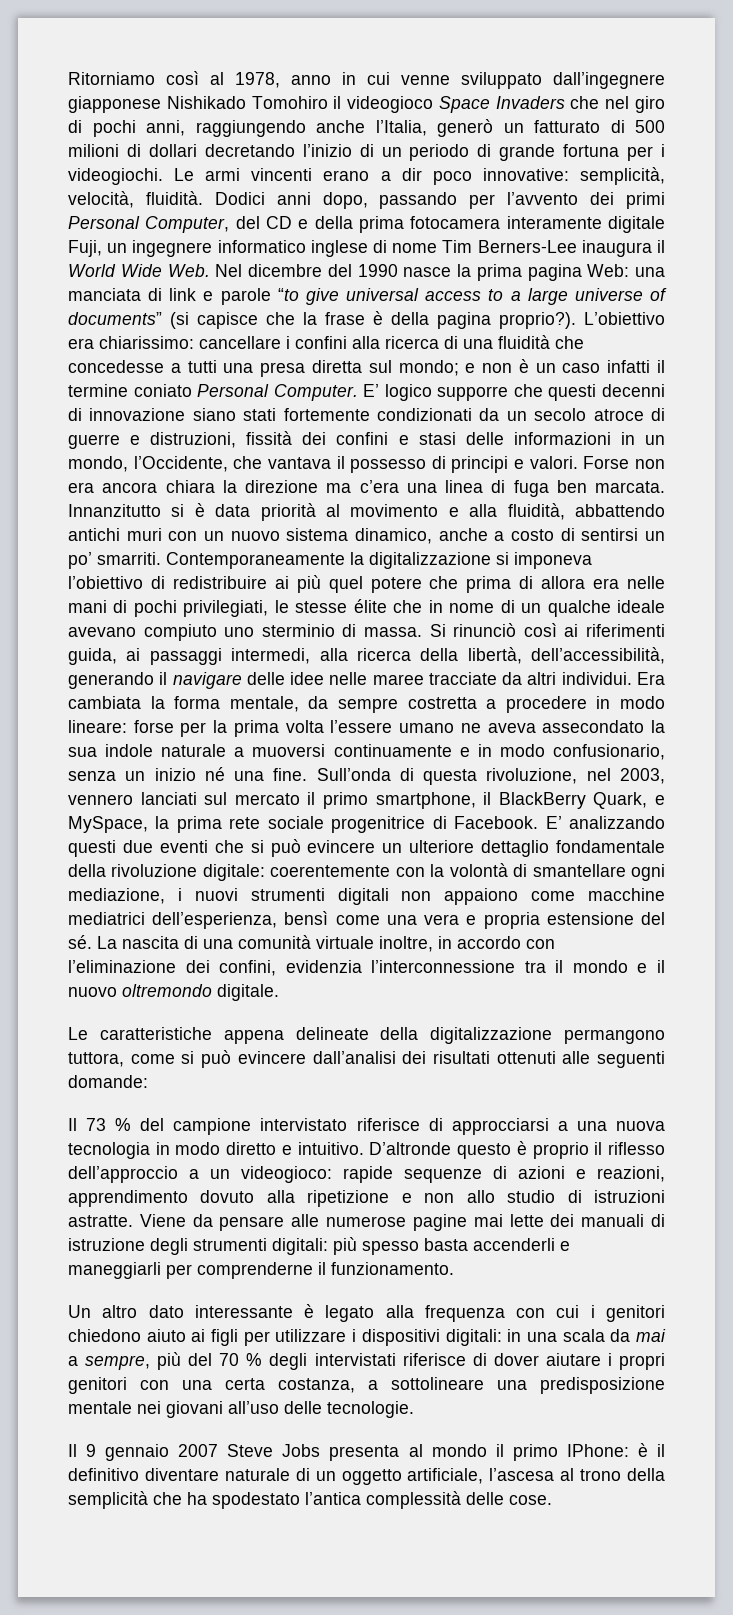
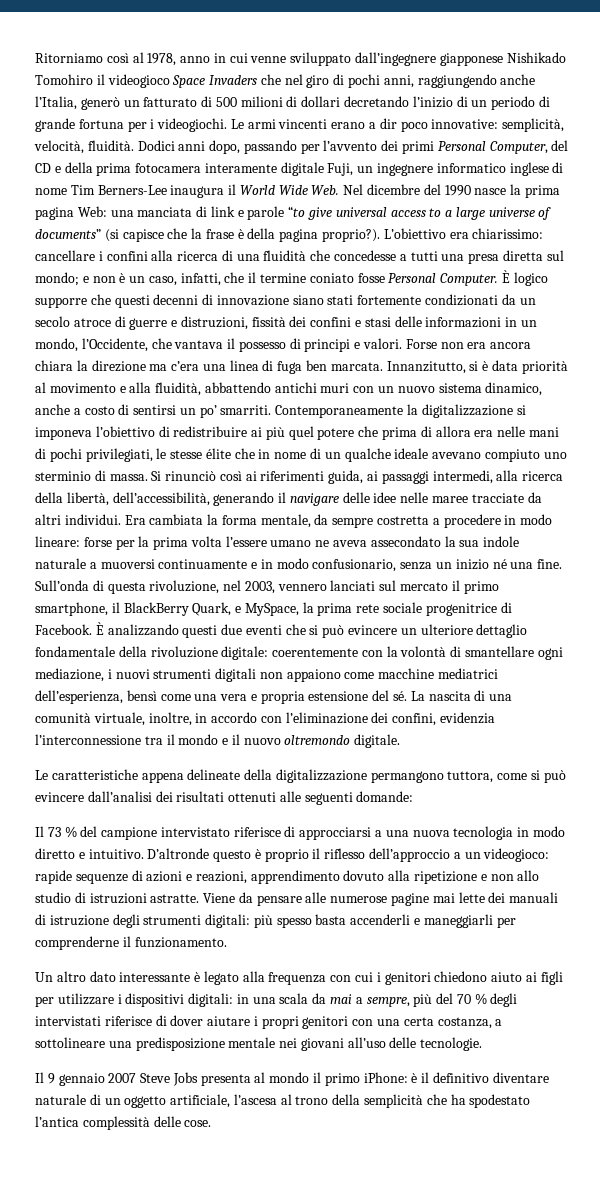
[562,360,651,373] caso infatti -> [148,272,245,286] caso, infatti, che
(192, 390) none -> [357,273,385,283] fosse
[363,384,380,397] E’ -> [501,270,510,283] È
[68,504,161,517] Innanzitutto -> [386,361,466,374] Innanzitutto,
[545,816,562,829] E’ -> [95,622,104,635] È
[316,936,374,949] virtuale -> [93,712,145,726] virtuale,
[566,1444,629,1457] IPhone: -> [363,1072,408,1083] iPhone:

